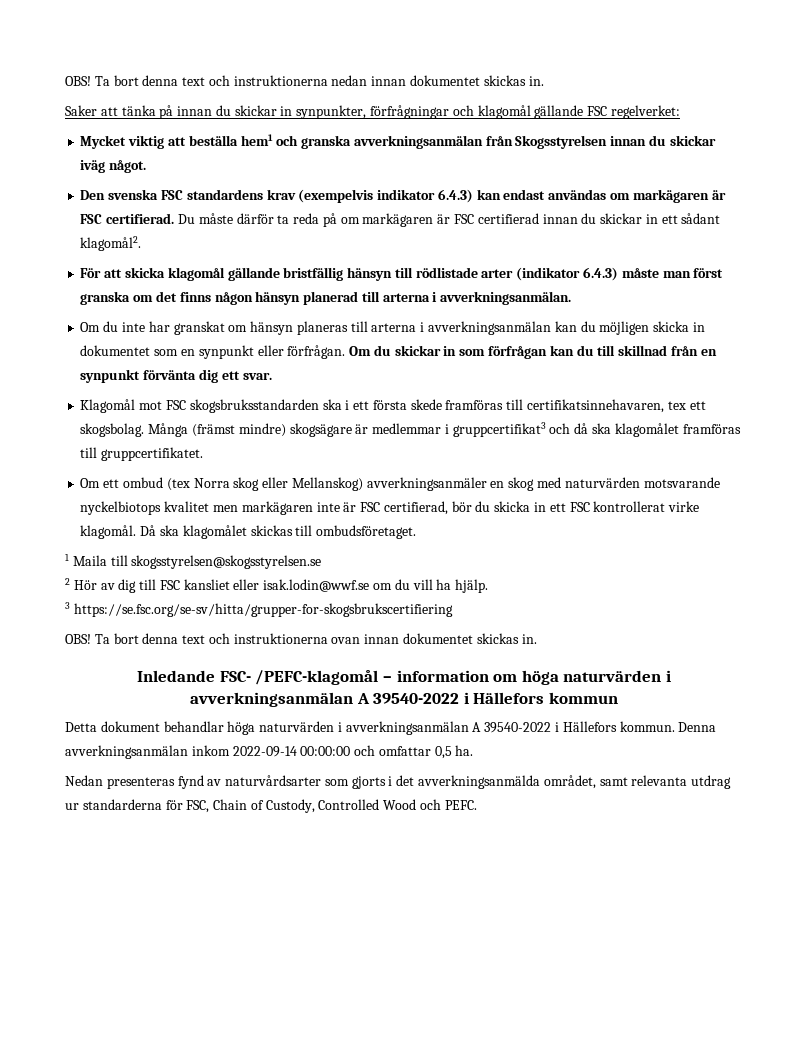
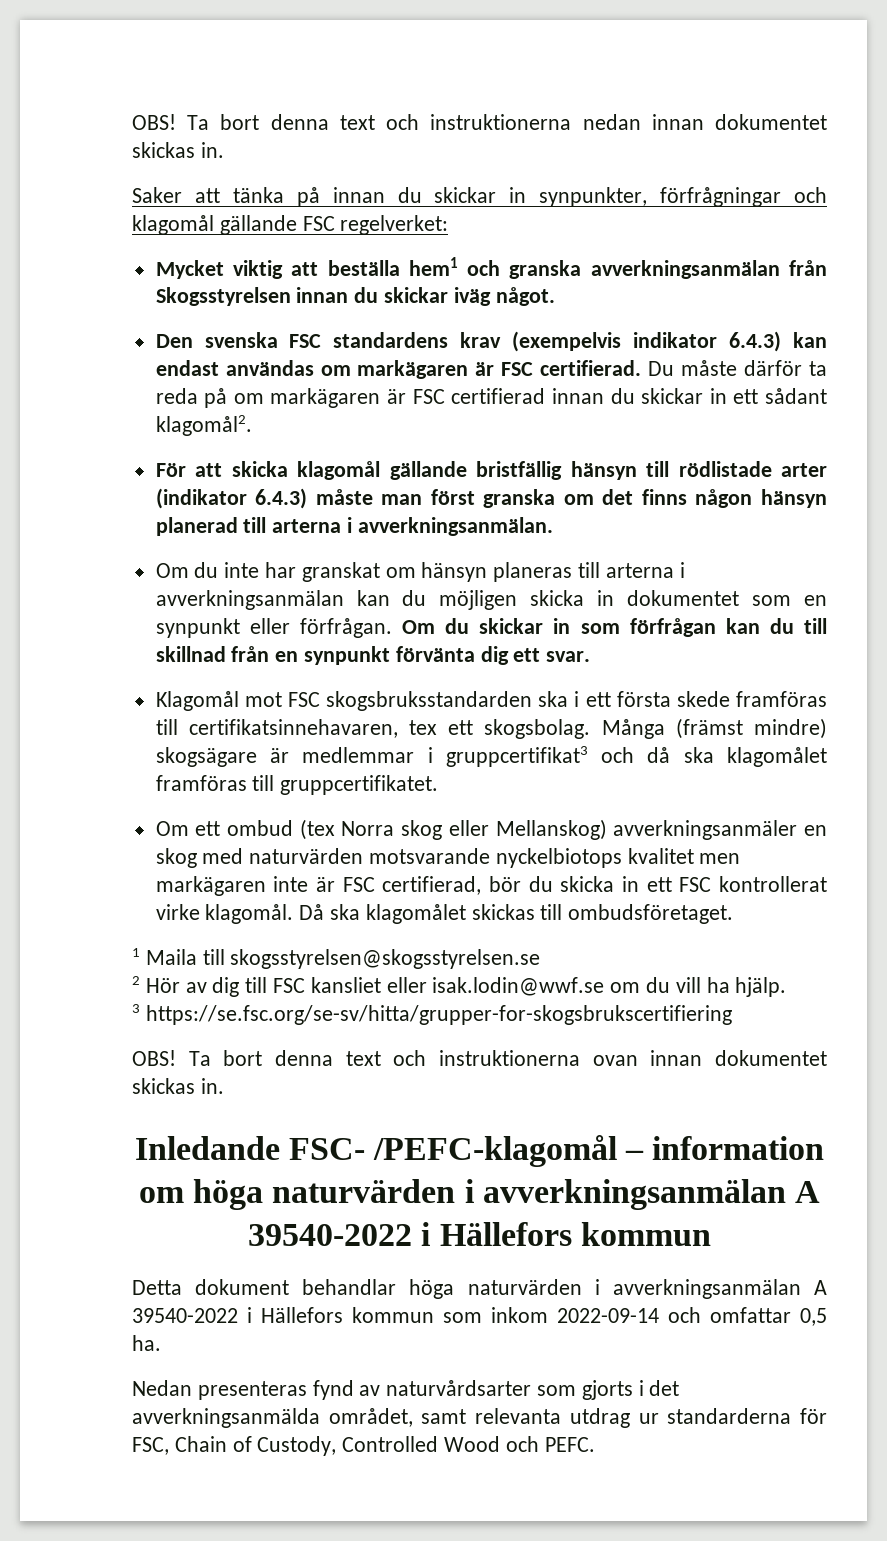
[619,721,717,732] [65,745,188,759] kommun. Denna avverkningsanmälan -> [352,1307,482,1323] kommun som
[300,746,351,756] 00:00:00 -> (659, 1315) none

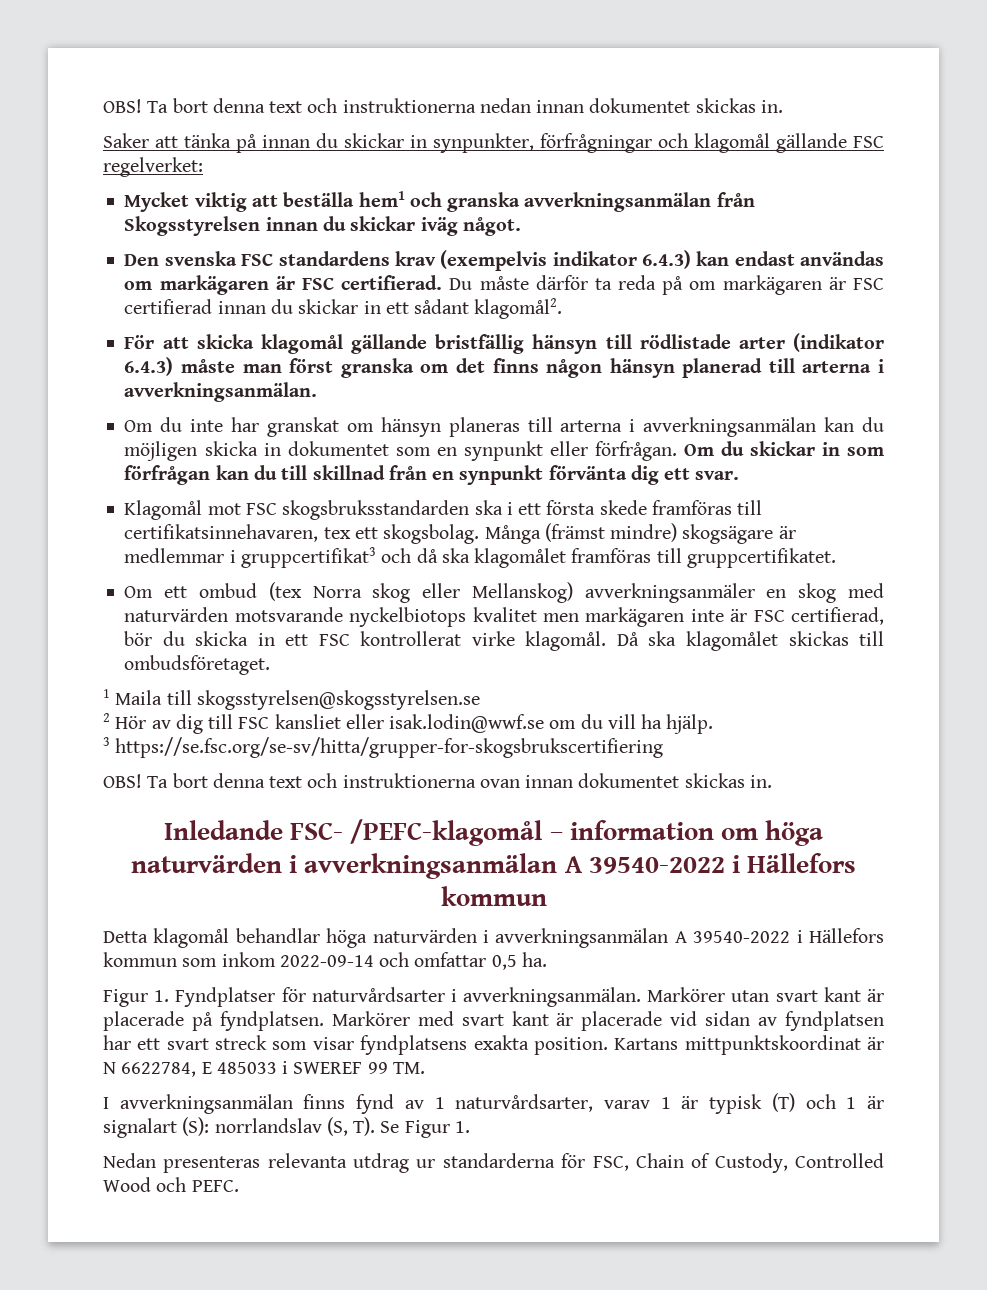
[195,1279,290,1295] dokument -> [153,928,230,948] klagomål
[132,1380,680,1400] [132,1408,467,1428] Nedan presenteras fynd av naturvårdsarter som gjorts i det avverkningsanmälda området, samt -> [103,987,884,1007] [103,1011,884,1031] [103,1035,885,1055] [103,1061,425,1077] [103,1093,884,1114] [103,1117,470,1138] [103,1153,261,1173] Figur 1. Fyndplatser för naturvårdsarter i avverkningsanmälan. Markörer utan svart kant är placerade på fyndplatsen. Markörer med svart kant är placerade vid sidan av fyndplatsen har ett svart streck som visar fyndplatsens exakta position. Kartans mittpunktskoordinat är N 6622784, E 485033 i SWEREF 99 TM. // I avverkningsanmälan finns fynd av 1 naturvårdsarter, varav 1 är typisk (T) och 1 är signalart (S): norrlandslav (S, T). Se Figur 1. // Nedan presenteras

